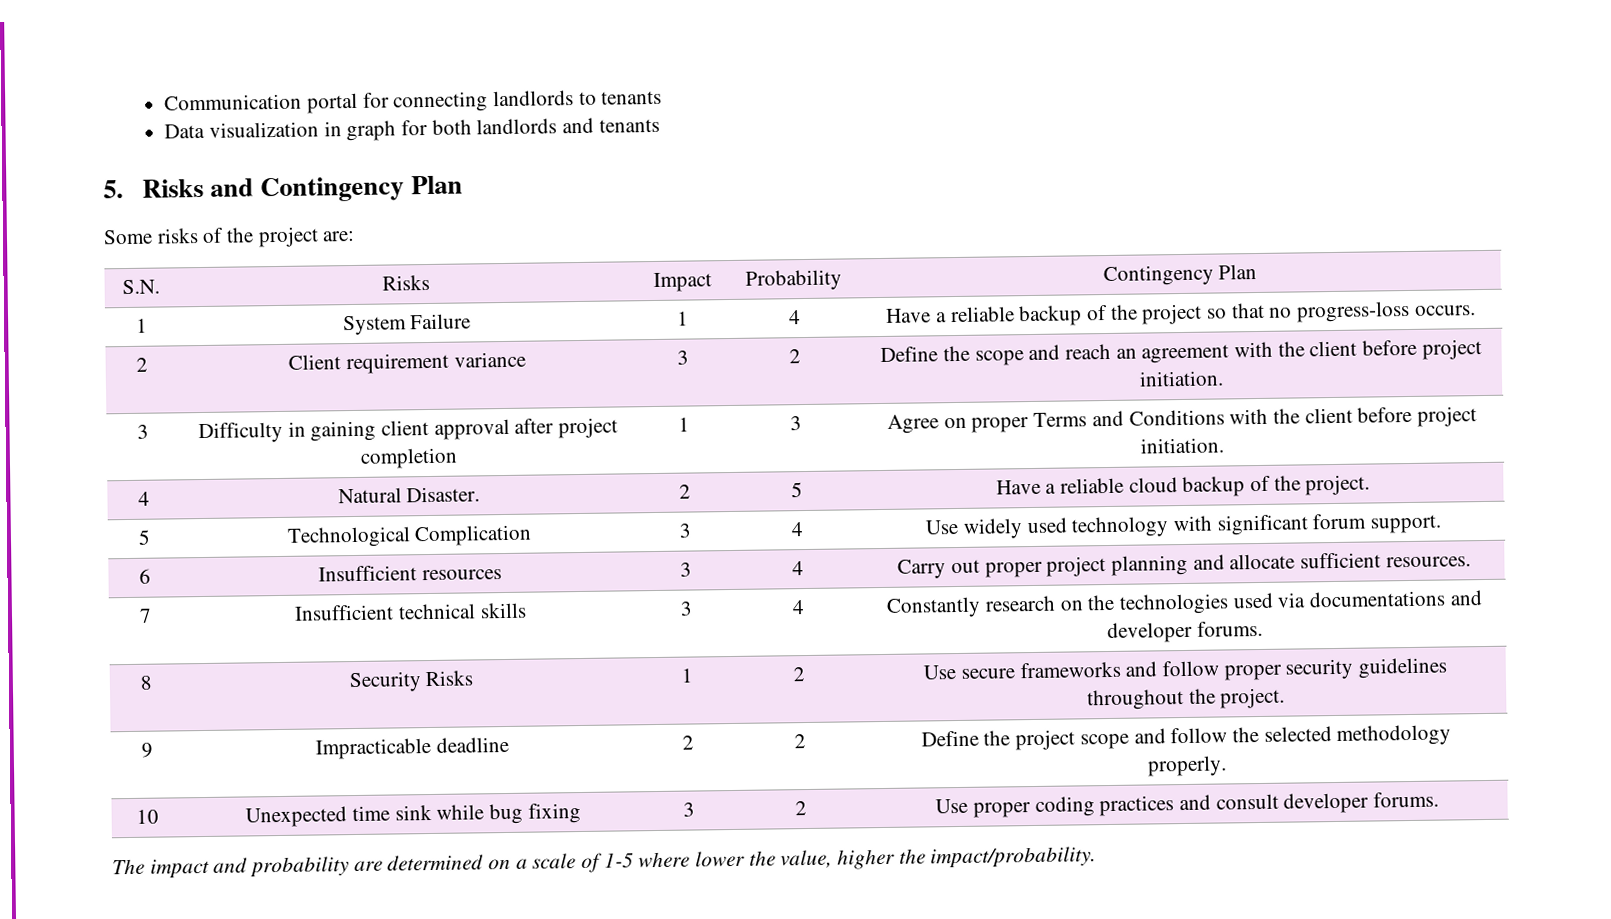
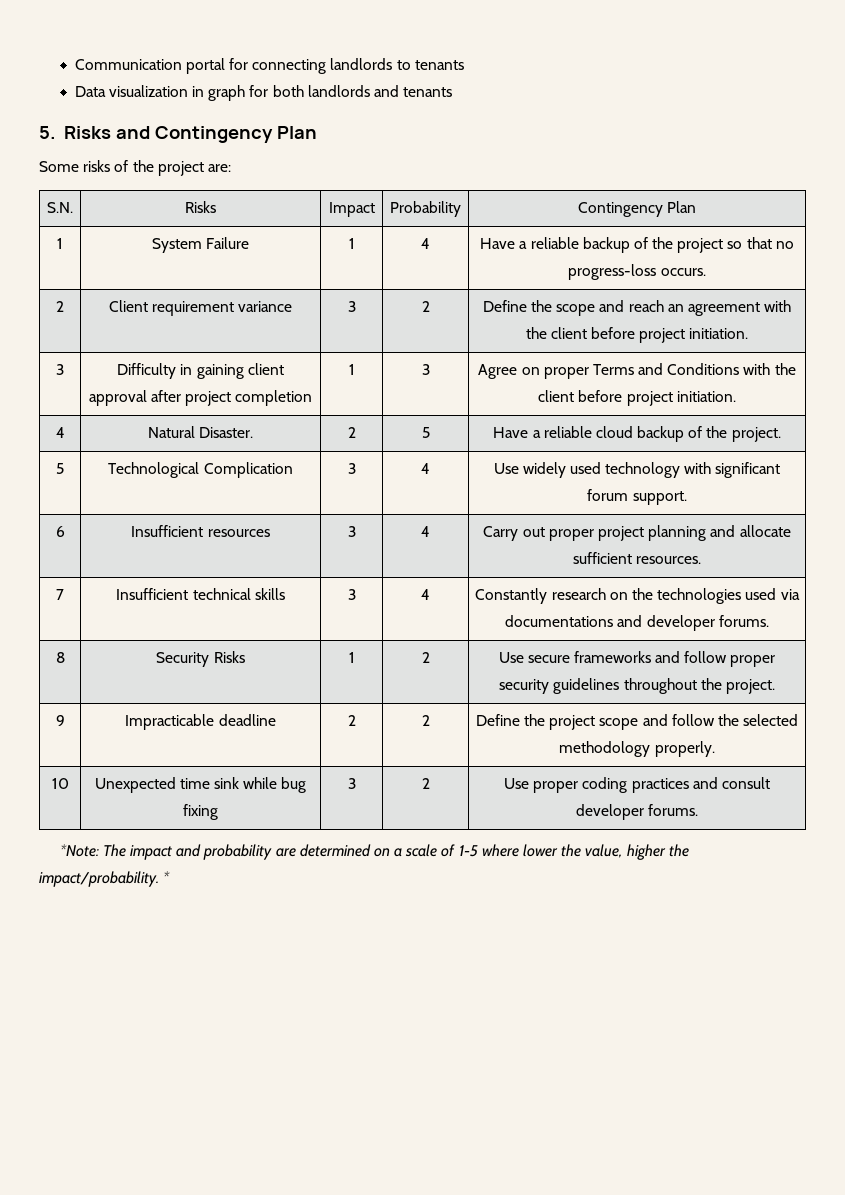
(1439, 799) none -> [59,844,99,857] *Note:
(1097, 857) none -> [163,871,171,883] *

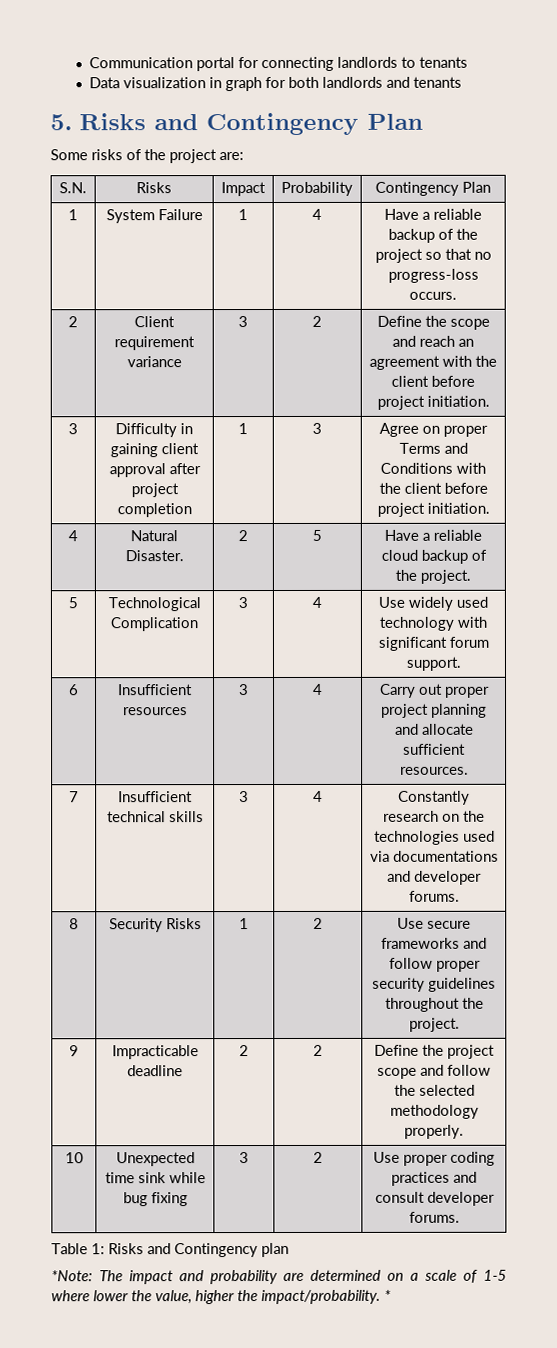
(699, 810) none -> [51,1242,289,1258] // Table 1: Risks and Contingency plan

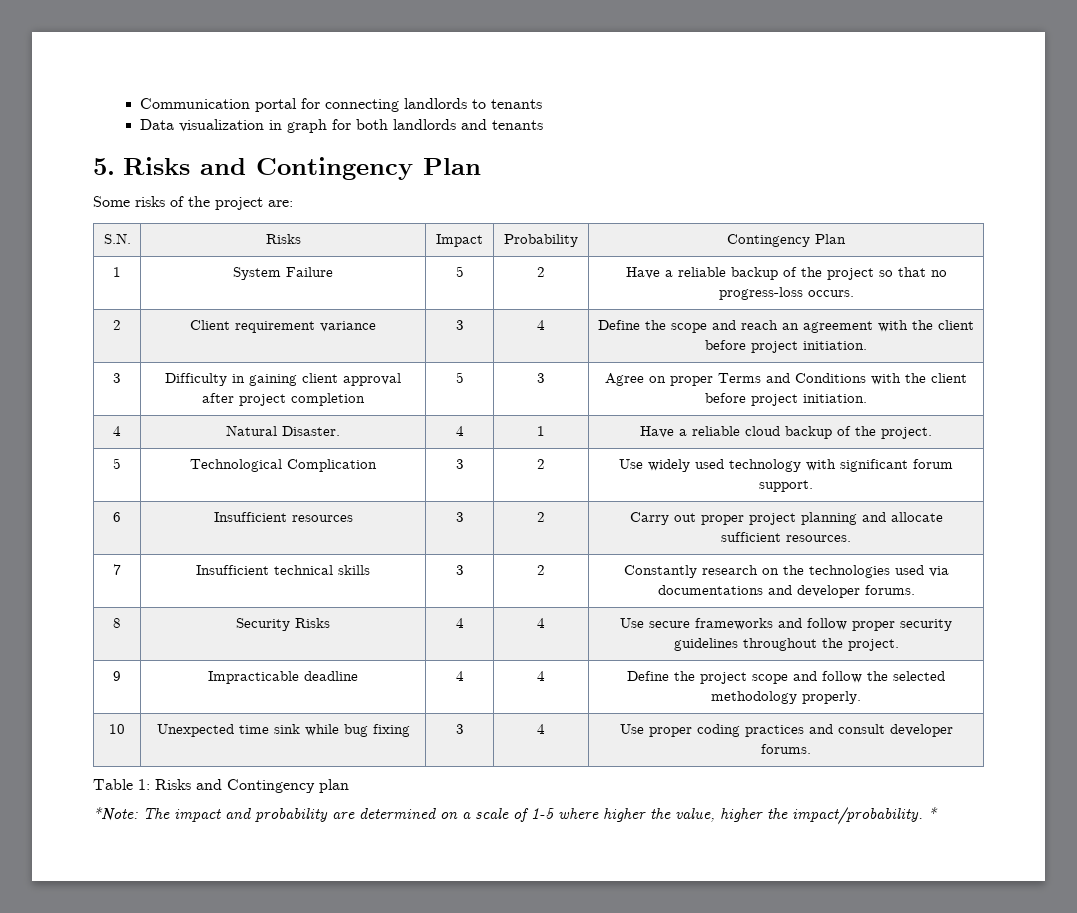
[238,209,248,221] [312,208,322,220] 1 | 4 -> [455,266,464,277] [537,267,545,277] 5 | 2
[312,315,322,327] 2 -> [537,320,545,330] 4
[238,423,248,435] 1 -> [455,372,464,383] 5
[238,530,248,542] [312,529,322,541] 2 | 5 -> [455,426,464,436] [537,426,545,436] 4 | 1
[312,596,322,608] 4 -> [537,459,545,469] 2
[313,683,323,695] 4 -> [537,512,545,522] 2
[313,790,323,802] 4 -> [537,565,545,575] 2
[239,918,249,930] [313,917,323,929] 1 | 2 -> [455,618,464,628] [537,618,545,628] 4 | 4
[239,1045,249,1057] [313,1044,323,1056] 2 | 2 -> [455,671,464,681] [537,671,545,681] 4 | 4
[313,1151,323,1163] 2 -> [537,724,545,734] 4
[93,1290,129,1302] lower -> [603,808,646,822] higher

